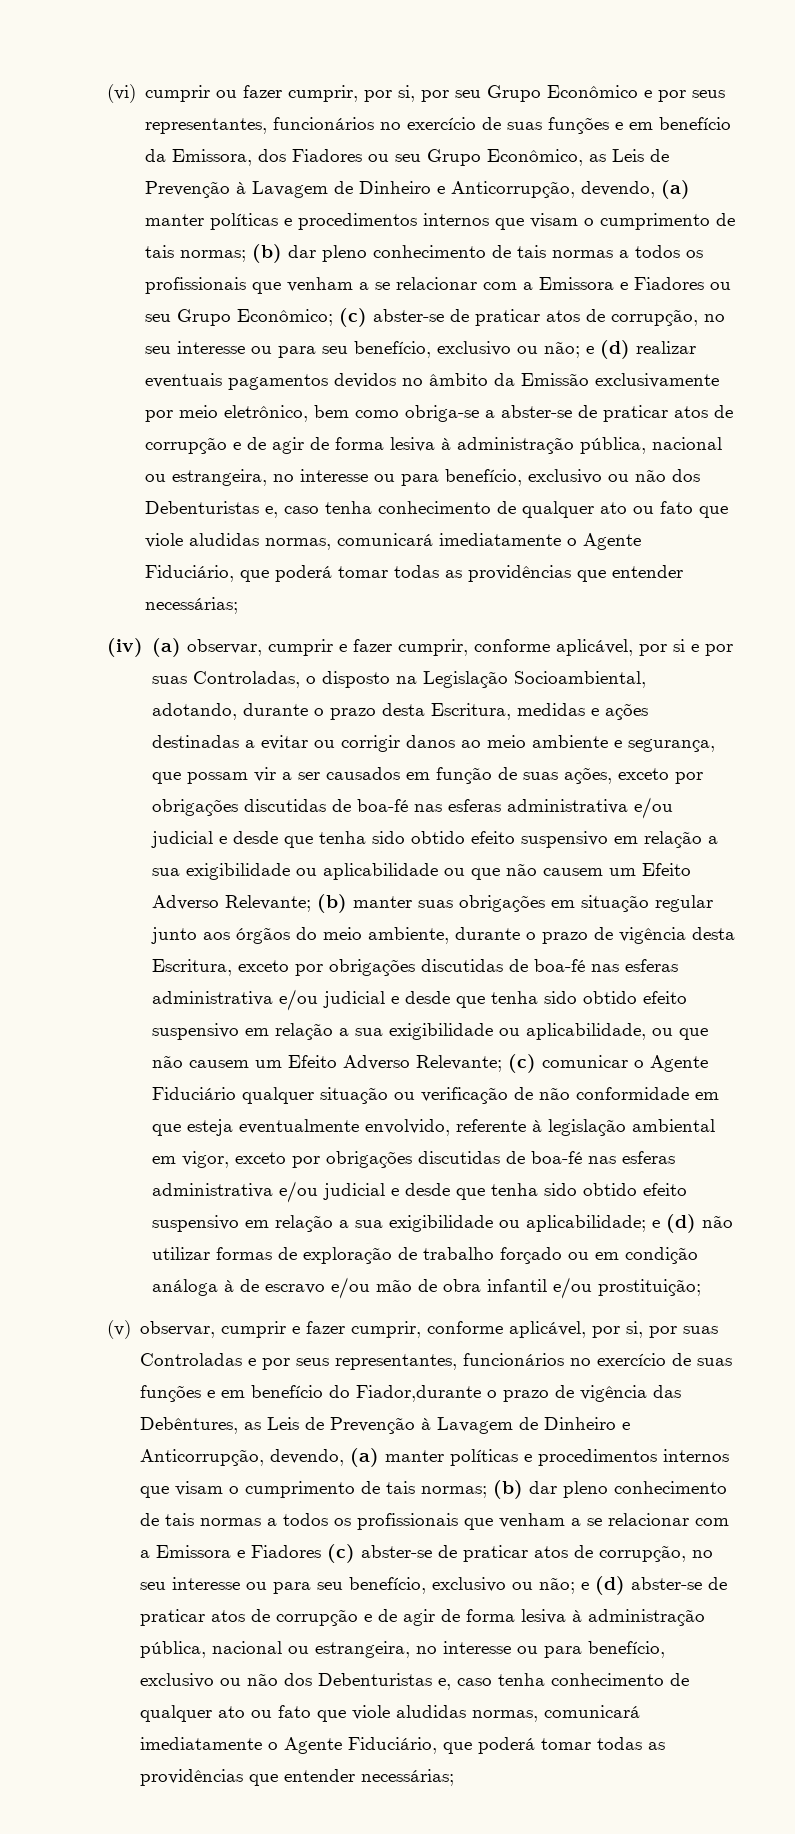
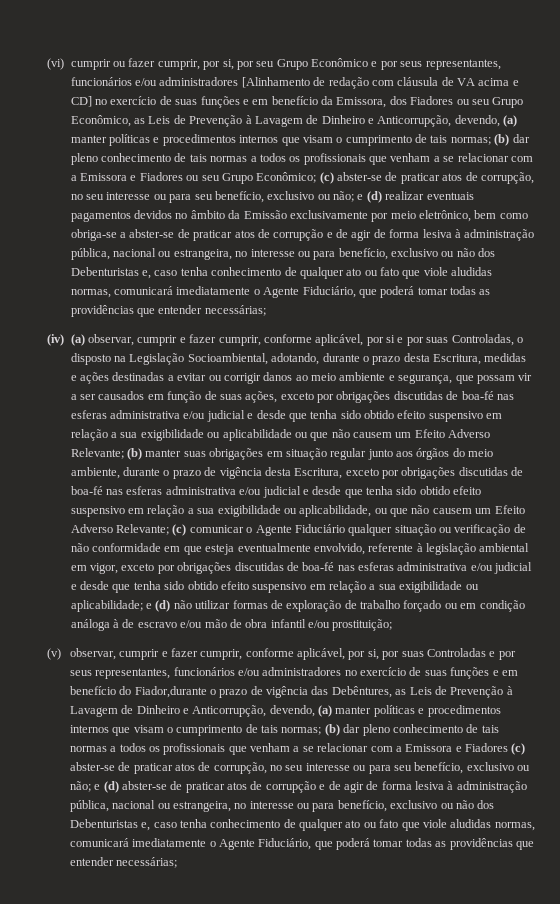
(375, 123) none -> [135,77,519,89] [70,96,92,107] e/ou administradores [Alinhamento de redação com cláusula de VA acima e CD]
(565, 1359) none -> [237,667,342,676] e/ou administradores

